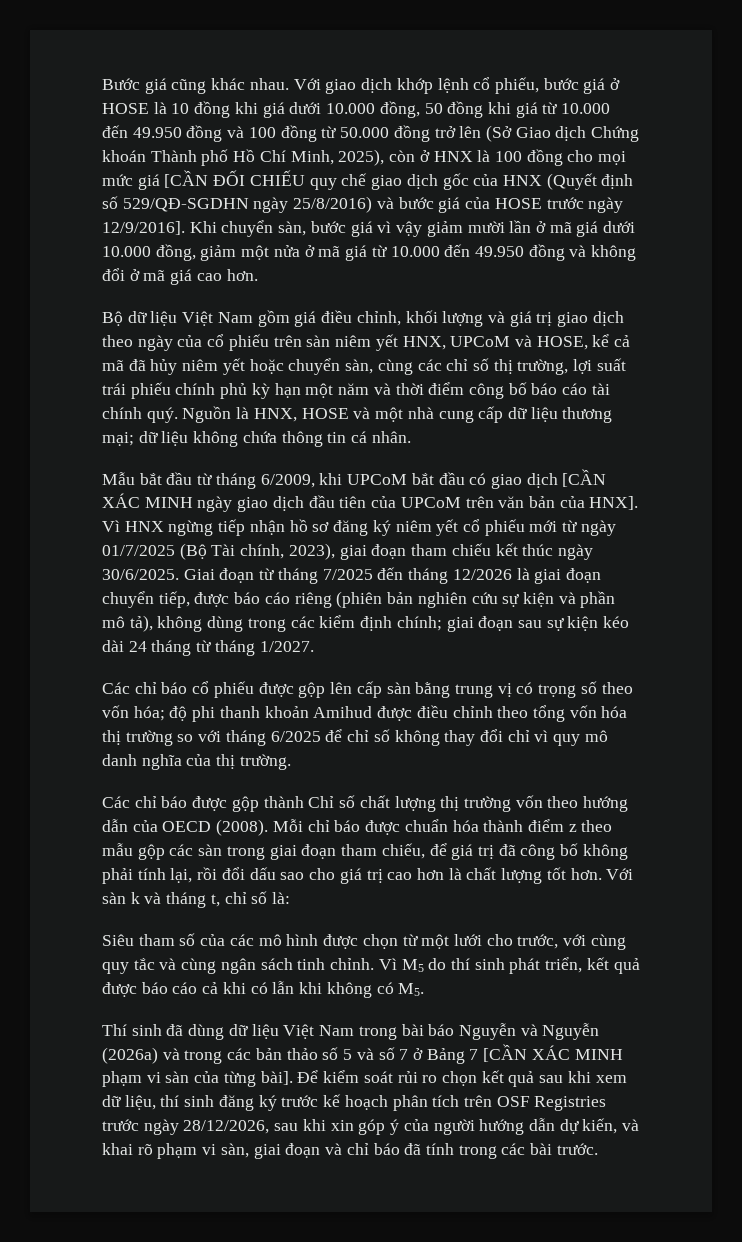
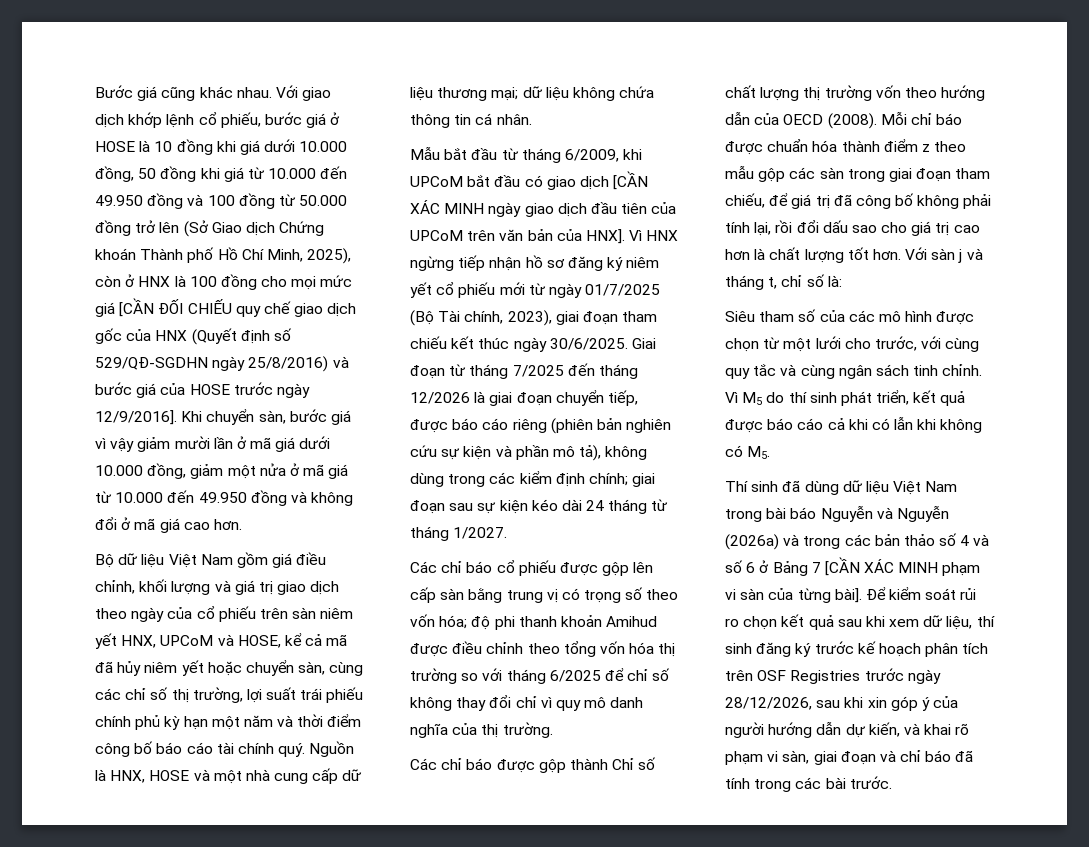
[130,892,140,904] k -> [958,249,963,263] j
[343,1049,353,1060] 5 -> [960,535,970,546] 4
[399,1049,409,1060] 7 -> [746,562,756,573] 6

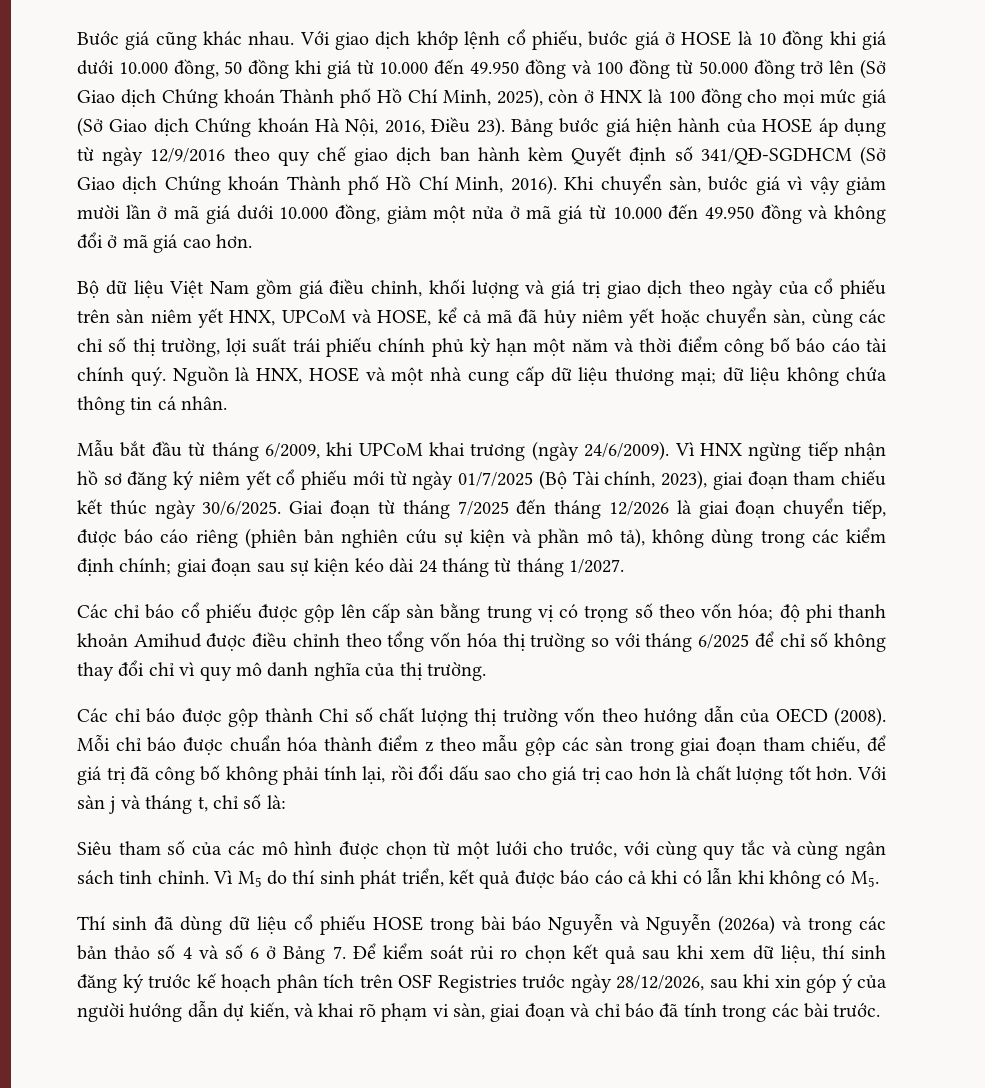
[119,298,357,317] [95,328,292,345] [95,356,349,372] [95,382,310,398] [95,410,177,425] [CẦN ĐỐI CHIẾU quy chế giao dịch gốc của HNX (Quyết định số 529/QĐ-SGDHN ngày 25/8/2016) và bước giá của HOSE trước ngày 12/9/2016]. -> [77,117,887,137] [77,146,887,166] [77,175,557,195] (Sở Giao dịch Chứng khoán Hà Nội, 2016, Điều 23). Bảng bước giá hiện hành của HOSE áp dụng từ ngày 12/9/2016 theo quy chế giao dịch ban hành kèm Quyết định số 341/QĐ-SGDHCM (Sở Giao dịch Chứng khoán Thành phố Hồ Chí Minh, 2016).
[467,171,649,190] [410,200,677,217] [410,229,625,244] bắt đầu có giao dịch [CẦN XÁC MINH ngày giao dịch đầu tiên của UPCoM trên văn bản của HNX]. -> [429,441,670,461] khai trương (ngày 24/6/2009).
[893,481,958,495] Việt Nam -> [294,914,423,935] cổ phiếu HOSE
[811,557,981,576] [725,588,862,603] 7 [CẦN XÁC MINH phạm vi sàn của từng bài]. -> [332,946,346,959] 7.

